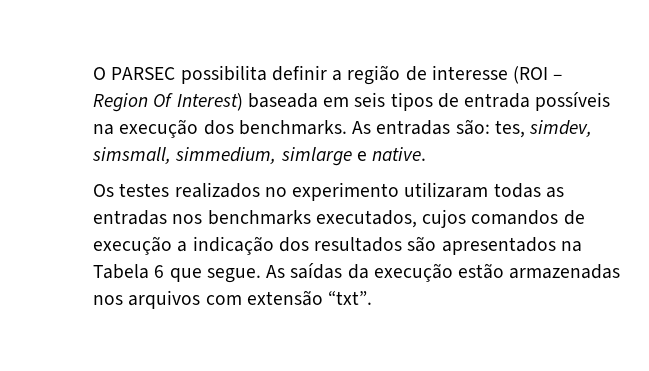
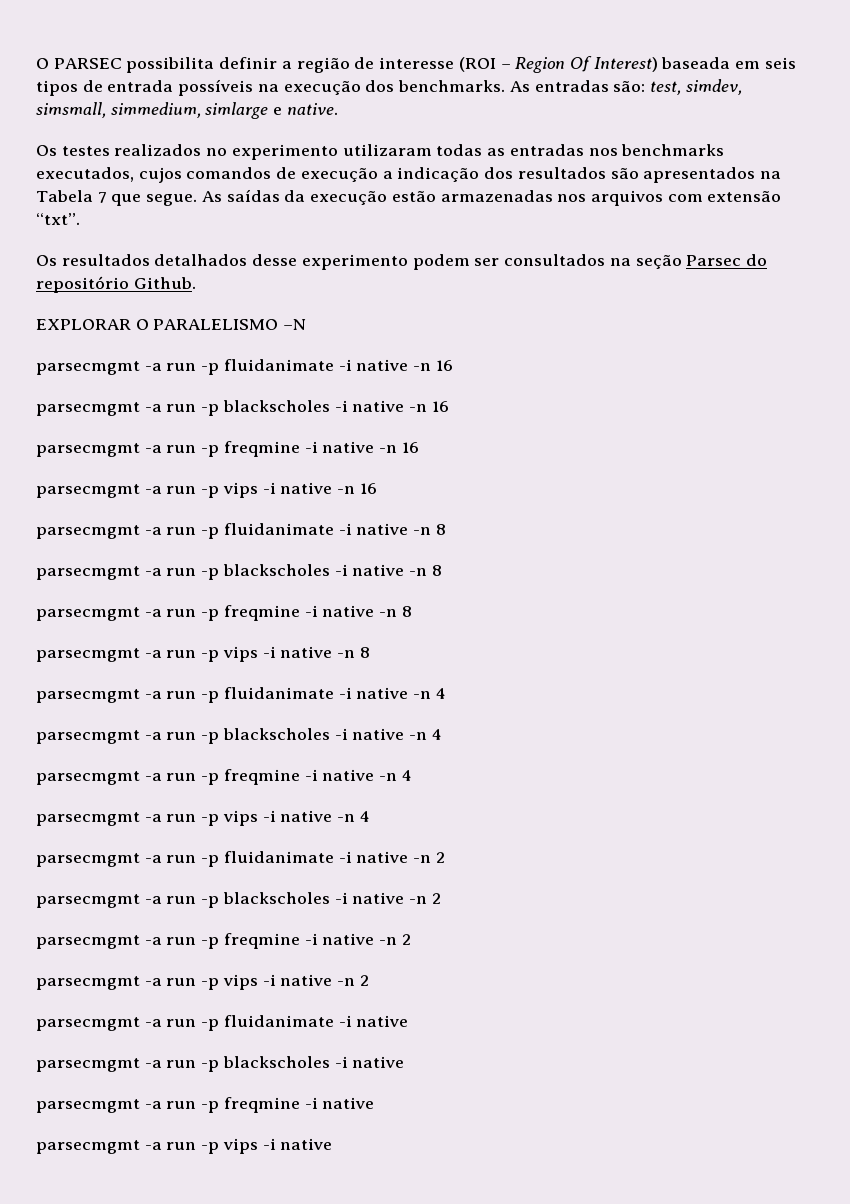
[494,120,525,138] tes, -> [649,81,681,95] test,
[154,265,165,278] 6 -> [97,192,107,203] 7
(373, 297) none -> [36,254,767,270] [36,276,196,293] [36,319,307,330] [36,359,453,375] [36,400,449,416] [36,441,419,457] [36,482,377,498] [36,523,446,539] [36,564,442,580] [36,605,412,621] [36,646,370,662] [36,687,446,703] [36,728,442,744] [36,769,412,785] [36,810,370,826] [36,851,445,867] [36,892,441,908] [36,933,411,949] [36,974,369,990] [36,1015,409,1031] [36,1056,405,1072] [36,1097,375,1113] [36,1138,333,1154] // Os resultados detalhados desse experimento podem ser consultados na seção Parsec do repositório Github. // EXPLORAR O PARALELISMO –N // parsecmgmt -a run -p fluidanimate -i native -n 16 // parsecmgmt -a run -p blackscholes -i native -n 16 // parsecmgmt -a run -p freqmine -i native -n 16 // parsecmgmt -a run -p vips -i native -n 16 // parsecmgmt -a run -p fluidanimate -i native -n 8 // parsecmgmt -a run -p blackscholes -i native -n 8 // parsecmgmt -a run -p freqmine -i native -n 8 // parsecmgmt -a run -p vips -i native -n 8 // parsecmgmt -a run -p fluidanimate -i native -n 4 // parsecmgmt -a run -p blackscholes -i native -n 4 // parsecmgmt -a run -p freqmine -i native -n 4 // parsecmgmt -a run -p vips -i native -n 4 // parsecmgmt -a run -p fluidanimate -i native -n 2 // parsecmgmt -a run -p blackscholes -i native -n 2 // parsecmgmt -a run -p freqmine -i native -n 2 // parsecmgmt -a run -p vips -i native -n 2 // parsecmgmt -a run -p fluidanimate -i native // parsecmgmt -a run -p blackscholes -i native // parsecmgmt -a run -p freqmine -i native // parsecmgmt -a run -p vips -i native

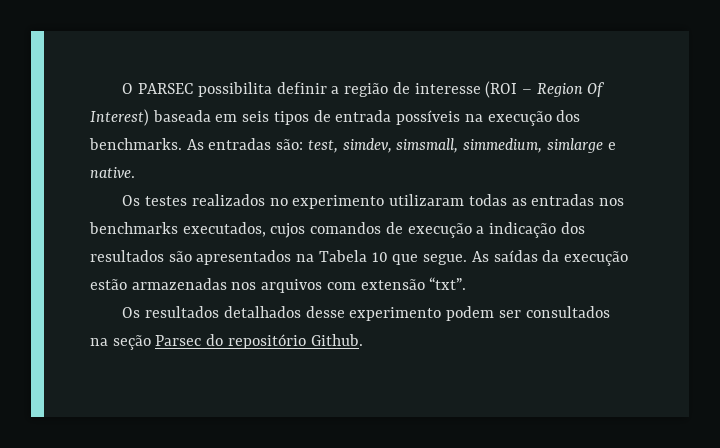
[97,192,107,203] 7 -> [371,252,388,262] 10
[36,319,307,330] [36,359,453,375] [36,400,449,416] [36,441,419,457] [36,482,377,498] [36,523,446,539] [36,564,442,580] [36,605,412,621] [36,646,370,662] [36,687,446,703] [36,728,442,744] [36,769,412,785] [36,810,370,826] [36,851,445,867] [36,892,441,908] [36,933,411,949] [36,974,369,990] [36,1015,409,1031] [36,1056,405,1072] [36,1097,375,1113] [36,1138,333,1154] // EXPLORAR O PARALELISMO –N // parsecmgmt -a run -p fluidanimate -i native -n 16 // parsecmgmt -a run -p blackscholes -i native -n 16 // parsecmgmt -a run -p freqmine -i native -n 16 // parsecmgmt -a run -p vips -i native -n 16 // parsecmgmt -a run -p fluidanimate -i native -n 8 // parsecmgmt -a run -p blackscholes -i native -n 8 // parsecmgmt -a run -p freqmine -i native -n 8 // parsecmgmt -a run -p vips -i native -n 8 // parsecmgmt -a run -p fluidanimate -i native -n 4 // parsecmgmt -a run -p blackscholes -i native -n 4 // parsecmgmt -a run -p freqmine -i native -n 4 // parsecmgmt -a run -p vips -i native -n 4 // parsecmgmt -a run -p fluidanimate -i native -n 2 // parsecmgmt -a run -p blackscholes -i native -n 2 // parsecmgmt -a run -p freqmine -i native -n 2 // parsecmgmt -a run -p vips -i native -n 2 // parsecmgmt -a run -p fluidanimate -i native // parsecmgmt -a run -p blackscholes -i native // parsecmgmt -a run -p freqmine -i native // parsecmgmt -a run -p vips -i native -> (363, 340) none

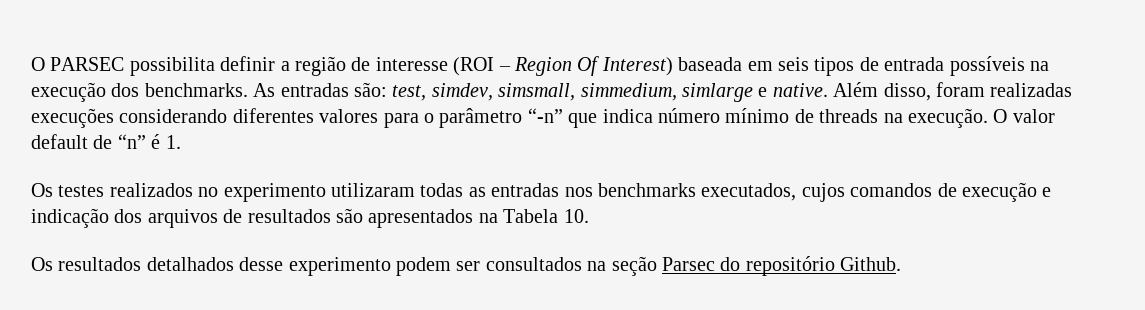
(135, 172) none -> [833,82,1073,101] [31,108,1055,128] [31,134,181,149] Além disso, foram realizadas execuções considerando diferentes valores para o parâmetro “-n” que indica número mínimo de threads na execução. O valor default de “n” é 1.
[476,226,485,234] a -> [1042,187,1052,197] e
(585, 228) none -> [147,209,243,228] arquivos de
[371,250,628,266] [90,277,467,293] 10 que segue. As saídas da execução estão armazenadas nos arquivos com extensão “txt”. -> [563,209,589,223] 10.

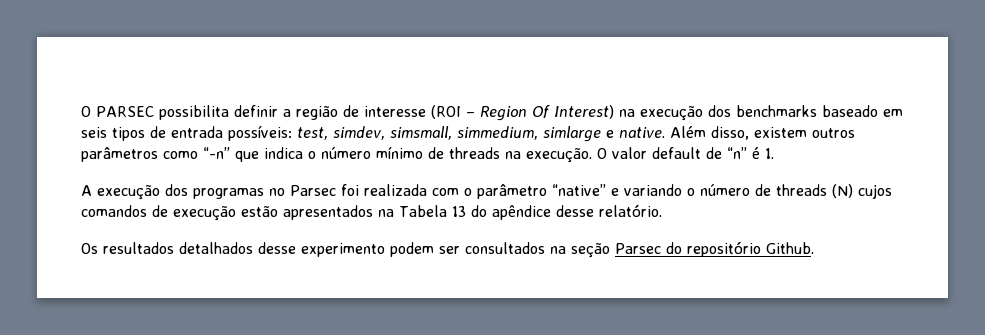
[678,57,743,71] baseada -> [619,105,878,121] na execução dos benchmarks baseado
[949,56,1049,76] [31,82,387,102] possíveis na execução dos benchmarks. As entradas são: -> [228,125,292,141] possíveis:
[935,82,1073,97] [31,108,523,128] foram realizadas execuções considerando diferentes valores para o parâmetro -> [754,127,855,138] [81,147,198,162] existem outros parâmetros como
(653, 116) none -> [308,151,316,159] o
[31,182,1052,202] [31,208,589,228] Os testes realizados no experimento utilizaram todas as entradas nos benchmarks executados, cujos comandos de execução e indicação dos arquivos de resultados são apresentados na Tabela 10. -> [81,184,892,200] [81,204,662,221] A execução dos programas no Parsec foi realizada com o parâmetro “native” e variando o número de threads (N) cujos comandos de execução estão apresentados na Tabela 13 do apêndice desse relatório.

